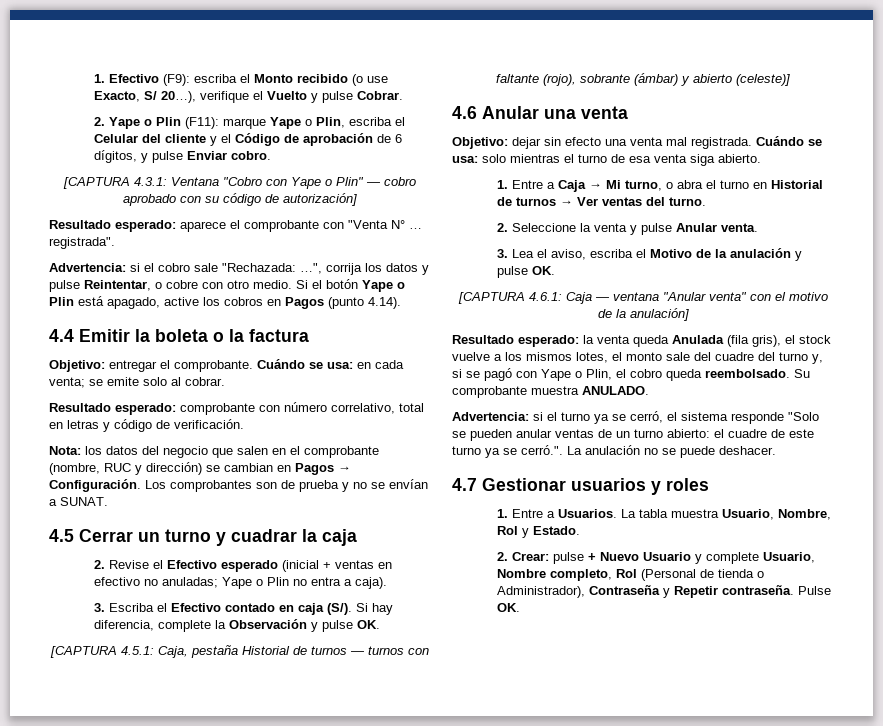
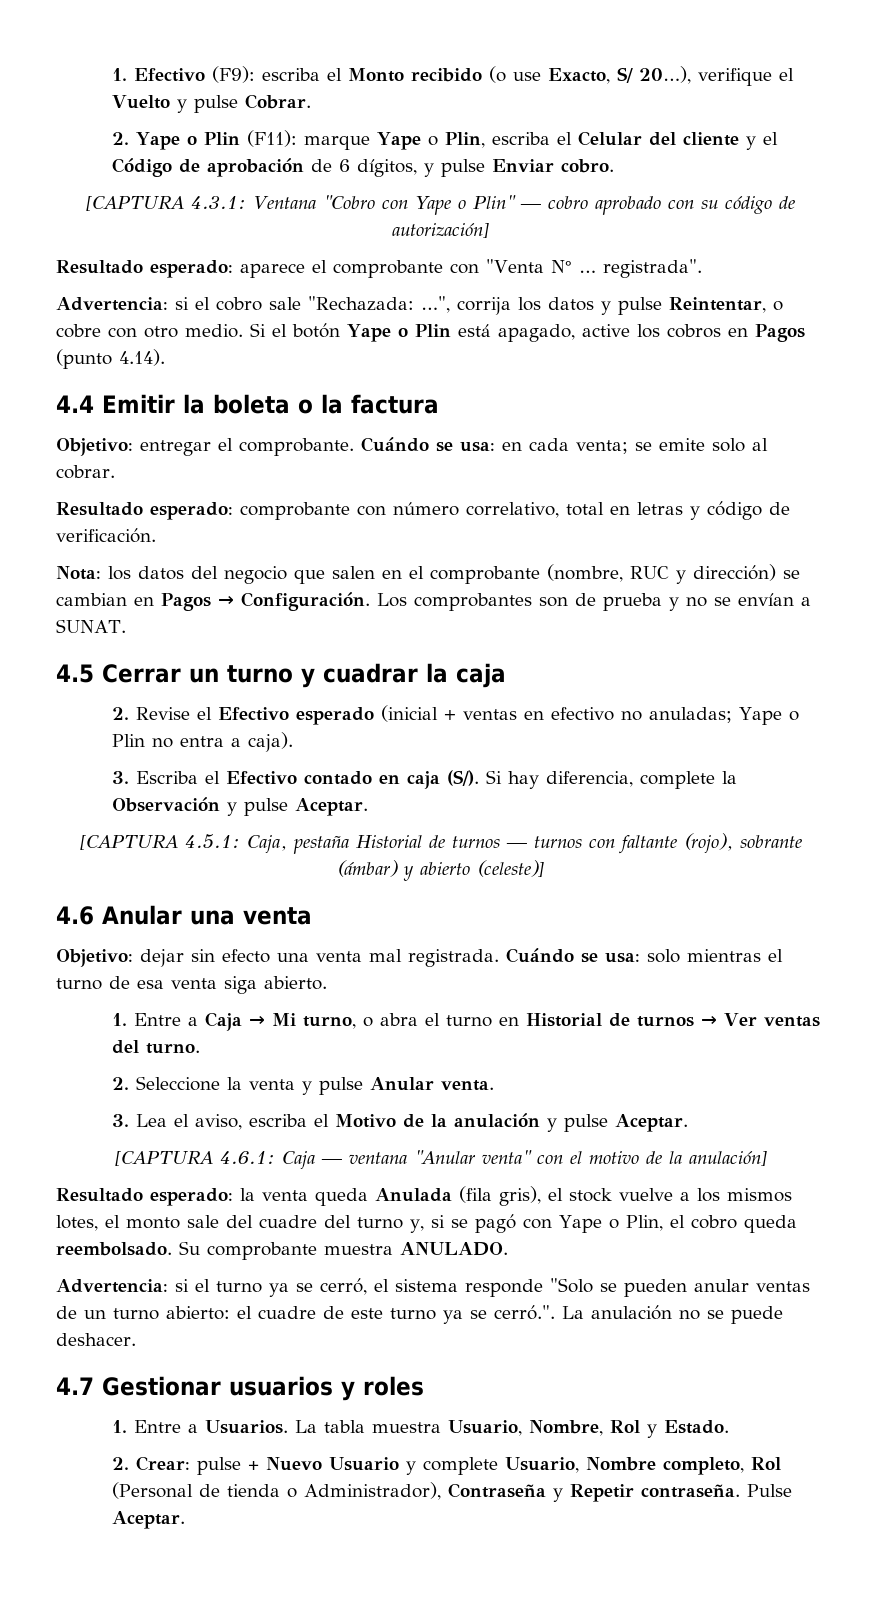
[356,620,380,629] OK. -> [294,798,368,816] Aceptar.
[531,266,555,275] OK. -> [614,1114,688,1132] Aceptar.
[496,603,520,612] OK. -> [111,1511,185,1529] Aceptar.

